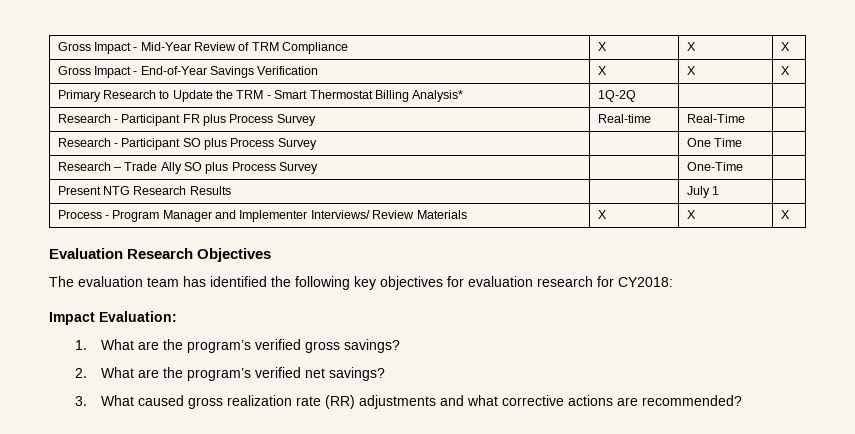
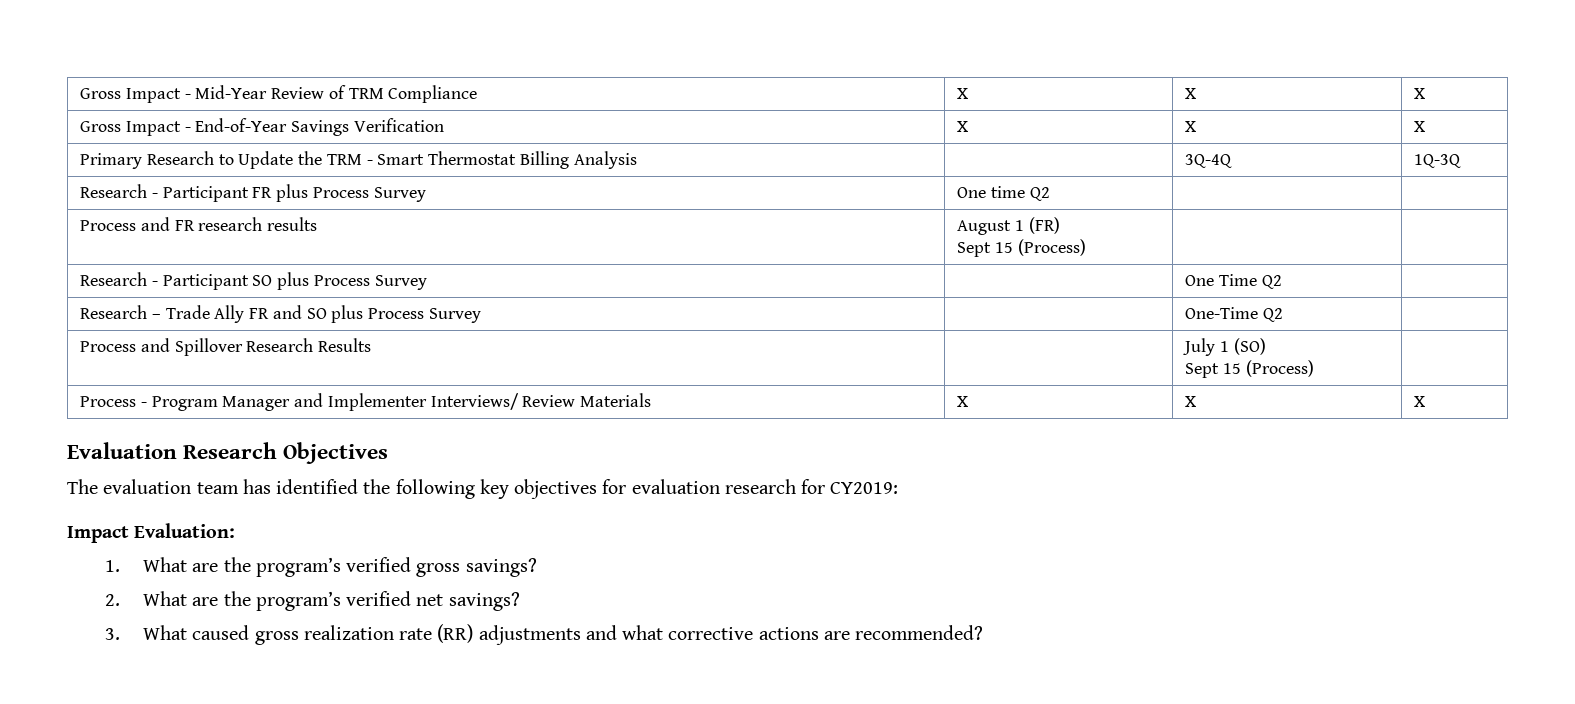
[412,90,464,102] [597,90,636,102] Analysis* | 1Q-2Q | | -> [573,151,637,169] [1185,154,1233,168] [1414,154,1462,168] Analysis | | 3Q-4Q | 1Q-3Q
[597,114,651,123] [686,114,745,123] Real-time | Real-Time -> [957,186,1050,201] [80,217,318,231] [957,217,1060,235] [957,239,1086,257] One time Q2 | | // Process and FR research results | August 1 (FR) // Sept 15 (Process) |
(742, 142) none -> [1261,275,1282,289] Q2
(182, 168) none -> [249,305,302,319] FR and
[57,186,130,195] | // Present NTG -> [1263,308,1284,322] [80,338,243,356] Q2 | // Process and Spillover
(719, 190) none -> [1233,338,1266,355] [1185,360,1314,378] (SO) // Sept 15 (Process)
[618,277,673,287] CY2018: -> [830,482,899,494] CY2019:

